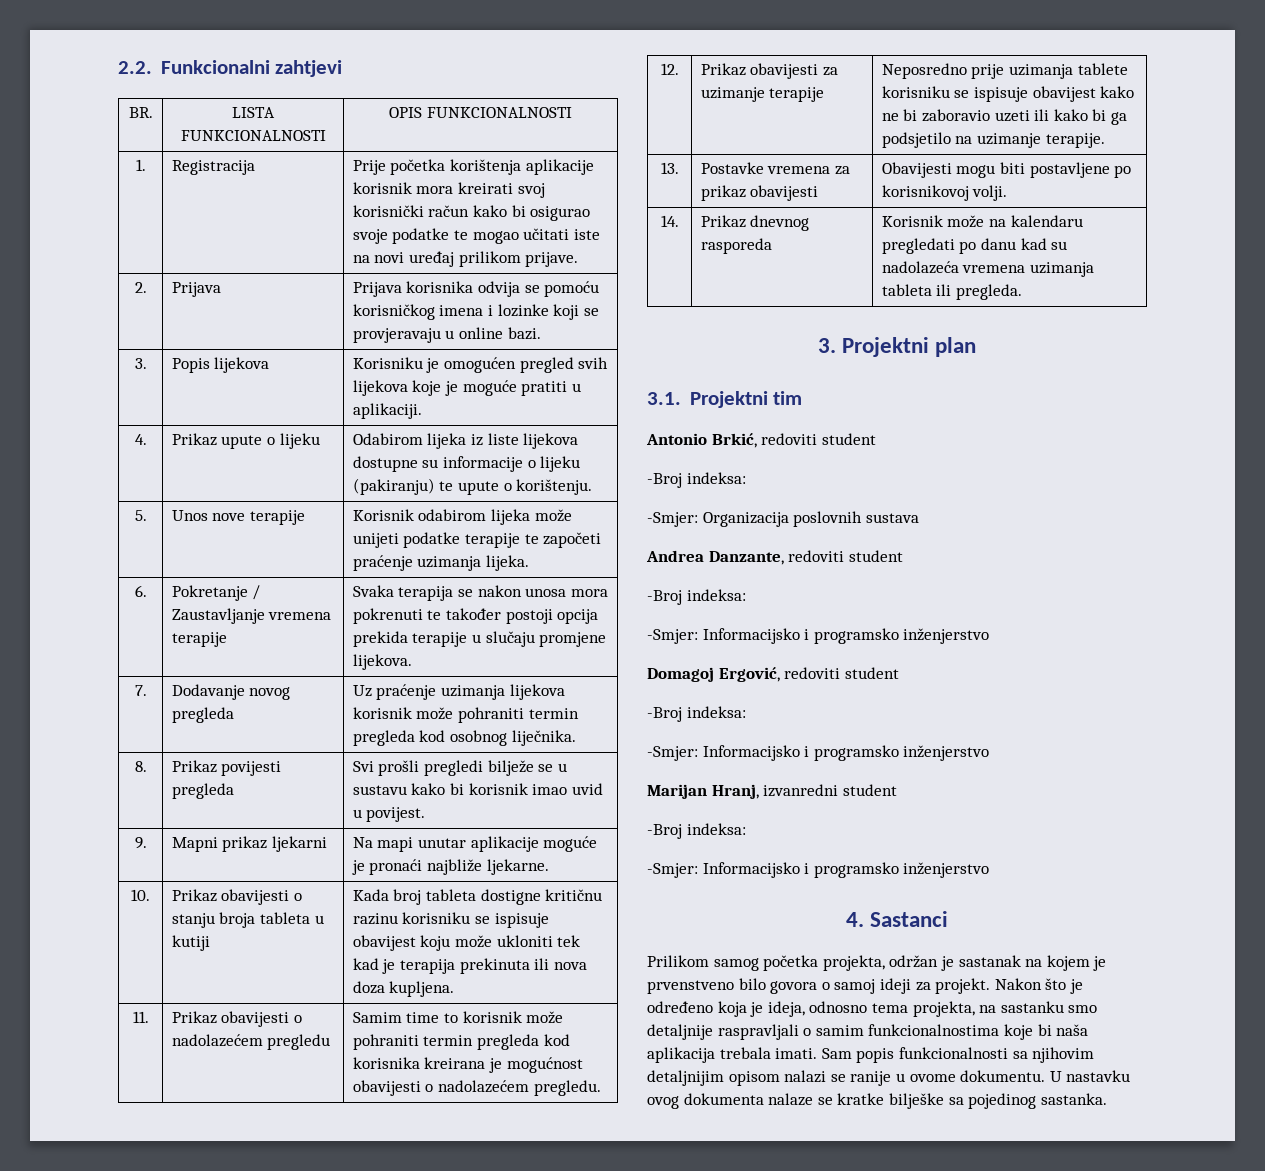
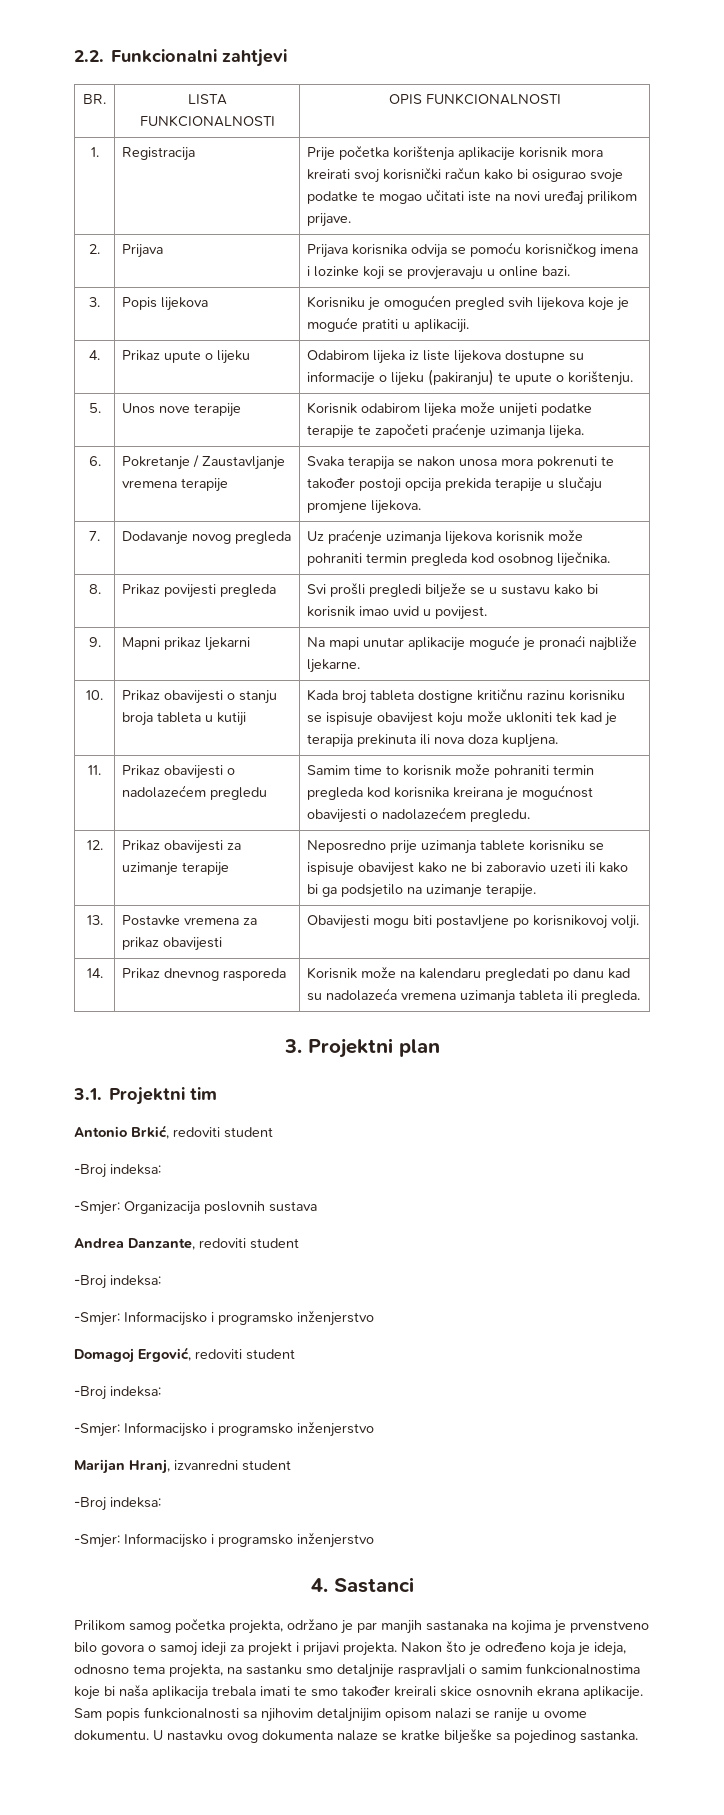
[889,955,1090,971] održan je sastanak na kojem -> [287,1618,551,1634] održano je par manjih sastanaka na kojima
[935,978,991,994] projekt. -> [248,1642,397,1656] projekt i prijavi projekta.
[775,1048,818,1059] imati. -> [260,1685,643,1700] imati te smo također kreirali skice osnovnih ekrana aplikacije.

